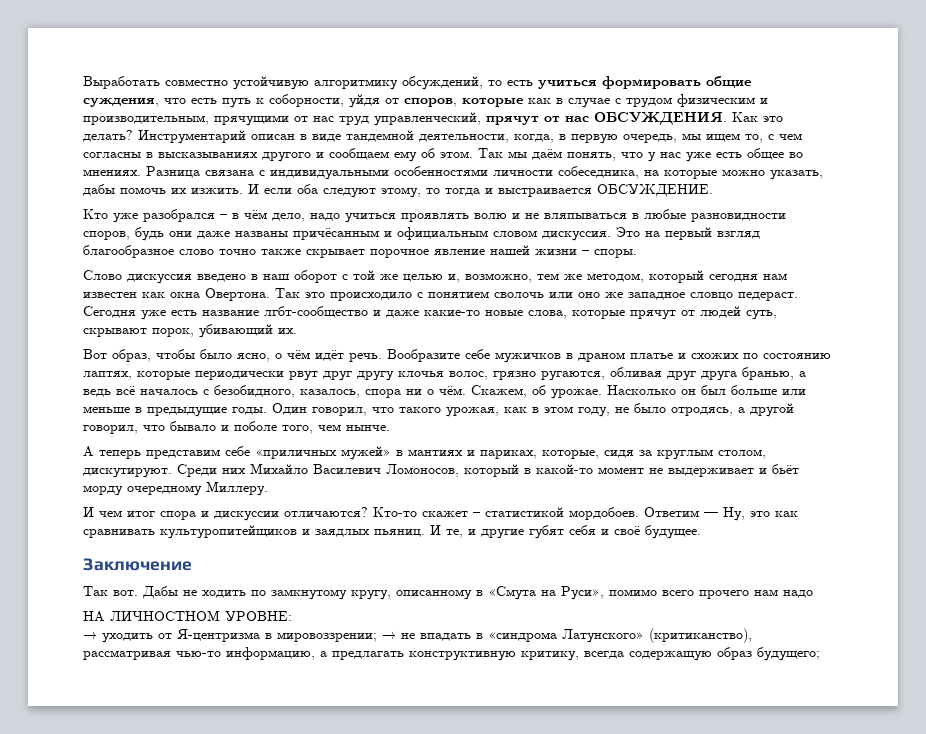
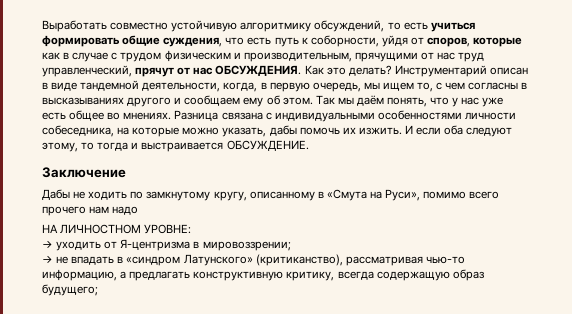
[83,209,786,223] [83,227,760,241] [83,245,637,258] [83,270,787,284] [83,288,798,301] [83,306,777,320] [83,324,297,338] [83,349,831,363] [83,367,806,381] [83,385,806,399] [83,403,794,417] [83,421,390,434] [83,446,766,460] [83,463,799,478] [83,481,268,496] [83,507,798,521] [83,525,701,539] // Кто уже разобрался – в чём дело, надо учиться проявлять волю и не вляпываться в любые разновидности споров, будь они даже названы причёсанным и официальным словом дискуссия. Это на первый взгляд благообразное слово точно также скрывает порочное явление нашей жизни – споры. // Слово дискуссия введено в наш оборот с той же целью и, возможно, тем же методом, который сегодня нам известен как окна Овертона. Так это происходило с понятием сволочь или оно же западное словцо педераст. Сегодня уже есть название лгбт-сообщество и даже какие-то новые слова, которые прячут от людей суть, скрывают порок, убивающий их. // Вот образ, чтобы было ясно, о чём идёт речь. Вообразите себе мужичков в драном платье и схожих по состоянию лаптях, которые периодически рвут друг другу клочья волос, грязно ругаются, обливая друг друга бранью, а ведь всё началось с безобидного, казалось, спора ни о чём. Скажем, об урожае. Насколько он был больше или меньше в предыдущие годы. Один говорил, что такого урожая, как в этом году, не было отродясь, а другой говорил, что бывало и поболе того, чем нынче. // А теперь представим себе «приличных мужей» в мантиях и париках, которые, сидя за круглым столом, дискутируют. Среди них Михайло Василевич Ломоносов, который в какой-то момент не выдерживает и бьёт морду очередному Миллеру. // И чем итог спора и дискуссии отличаются? Кто-то скажет – статистикой мордобоев. Ответим — Ну, это как сравнивать культуропитейщиков и заядлых пьяниц. И те, и другие губят себя и своё будущее. -> (309, 145) none
[83,586,138,596] Так вот. -> (126, 172) none
(377, 637) none -> (291, 246) //
[488,632,557,642] «синдрома -> [126,256,181,266] «синдром

